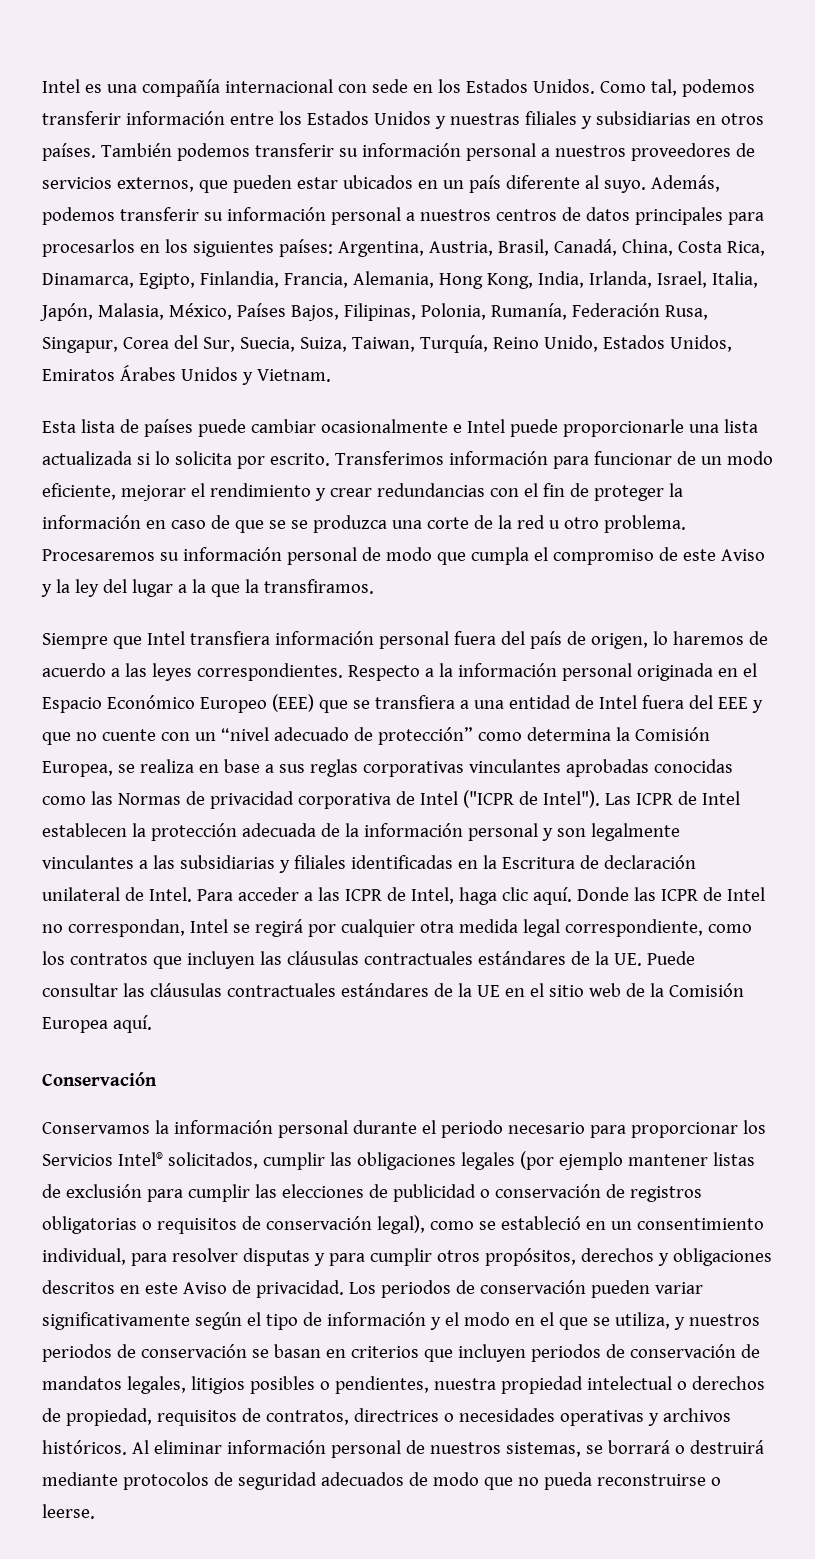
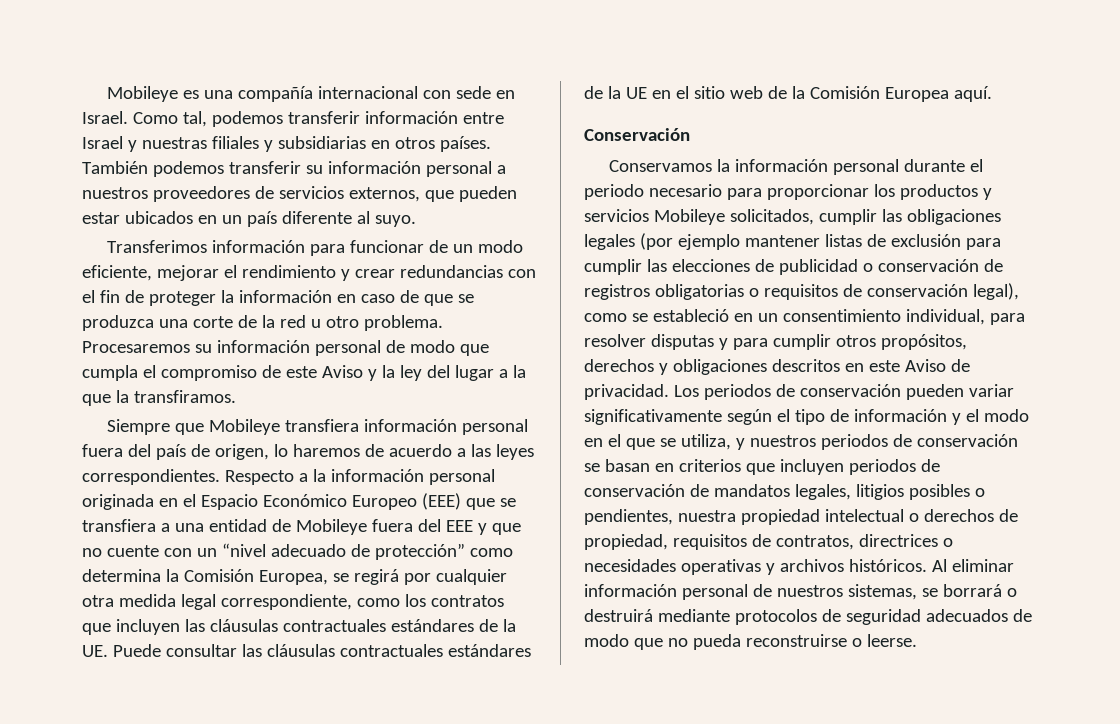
[42,79,80,93] Intel -> [107,86,179,102] Mobileye
[437,79,595,94] los Estados Unidos. -> [82,111,128,124] Israel.
[278,111,431,125] los Estados Unidos -> [82,136,123,149] Israel
[650,175,720,192] [42,207,764,225] [42,239,765,257] [42,271,758,289] [40,303,708,321] [42,335,732,353] [42,365,331,385] [42,419,758,437] [42,451,330,469] Además, podemos transferir su información personal a nuestros centros de datos principales para procesarlos en los siguientes países: Argentina, Austria, Brasil, Canadá, China, Costa Rica, Dinamarca, Egipto, Finlandia, Francia, Alemania, Hong Kong, India, Irlanda, Israel, Italia, Japón, Malasia, México, Países Bajos, Filipinas, Polonia, Rumanía, Federación Rusa, Singapur, Corea del Sur, Suecia, Suiza, Taiwan, Turquía, Reino Unido, Estados Unidos, Emiratos Árabes Unidos y Vietnam. // Esta lista de países puede cambiar ocasionalmente e Intel puede proporcionarle una lista actualizada si lo solicita por escrito. -> (416, 221) //
[290,520,308,529] se -> (474, 298) none
[146,631,185,645] Intel -> [209,419,281,435] Mobileye
[598,695,637,709] Intel -> [295,519,367,535] Mobileye
[139,759,733,777] [42,790,740,809] [42,823,680,841] [42,855,696,873] [42,887,765,905] [42,919,250,937] realiza en base a sus reglas corporativas vinculantes aprobadas conocidas como las Normas de privacidad corporativa de Intel ("ICPR de Intel"). Las ICPR de Intel establecen la protección adecuada de la información personal y son legalmente vinculantes a las subsidiarias y filiales identificadas en la Escritura de declaración unilateral de Intel. Para acceder a las ICPR de Intel, haga clic aquí. Donde las ICPR de Intel no correspondan, Intel se -> (349, 577) none
[42,1152,163,1166] Servicios Intel® -> [899,184,992,200] [584,209,725,225] productos y servicios Mobileye

